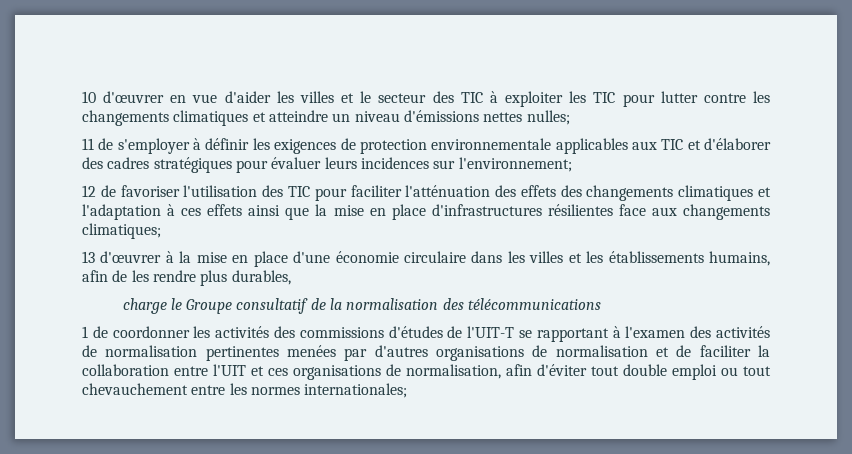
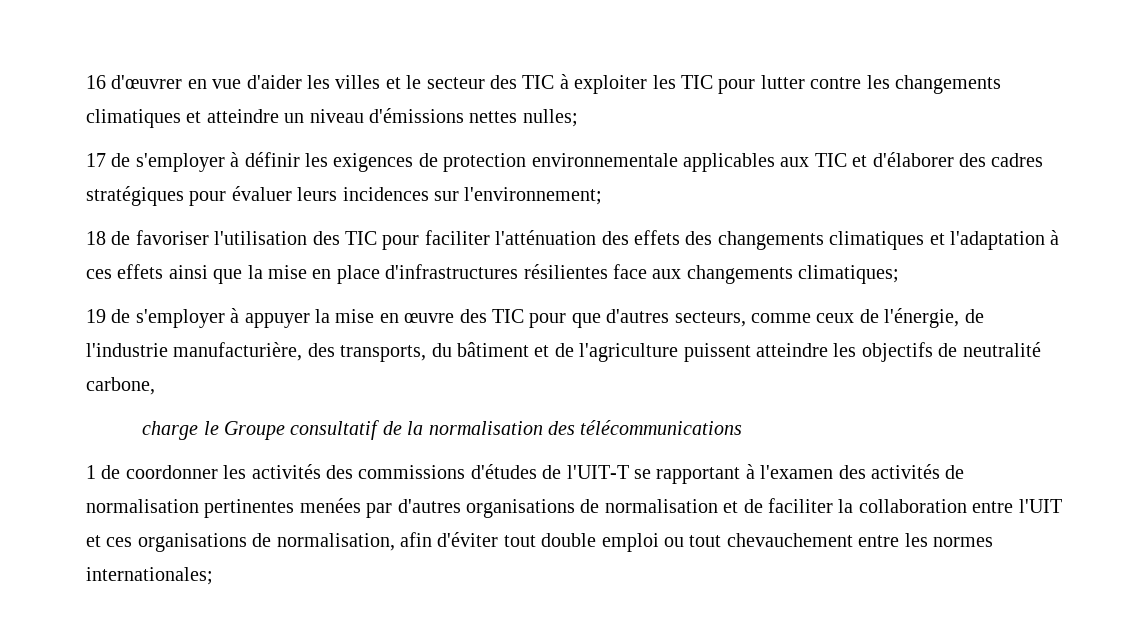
[82,91,96,103] 10 -> [86,75,106,89] 16
[82,138,94,150] 11 -> [86,153,106,167] 17
[82,185,96,197] 12 -> [86,231,106,245] 18
[82,251,770,267] [82,270,291,286] 13 d'œuvrer à la mise en place d'une économie circulaire dans les villes et les établissements humains, afin de les rendre plus durables, -> [86,308,984,328] [86,342,1041,362] [86,377,155,395] 19 de s'employer à appuyer la mise en œuvre des TIC pour que d'autres secteurs, comme ceux de l'énergie, de l'industrie manufacturière, des transports, du bâtiment et de l'agriculture puissent atteindre les objectifs de neutralité carbone,

